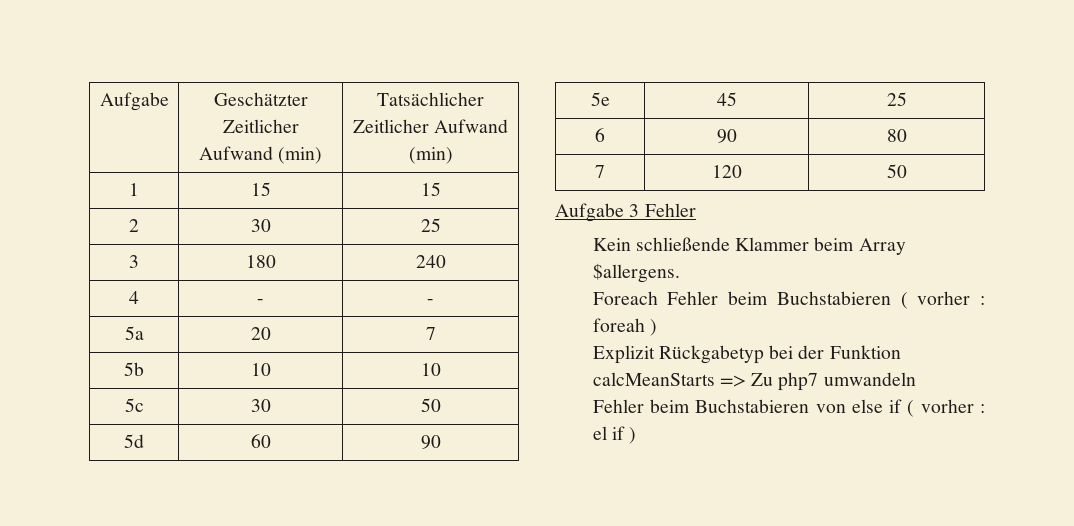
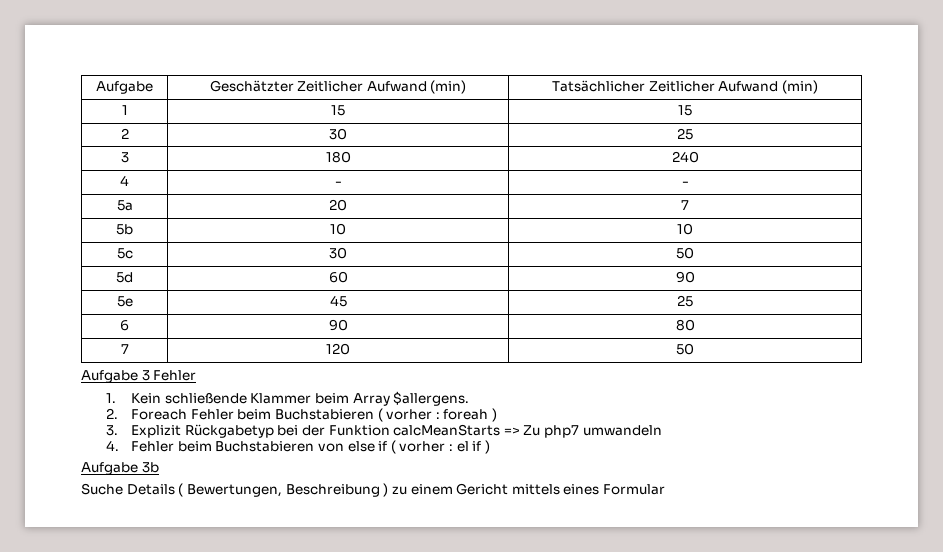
(696, 210) none -> [105,393,116,403] 1.
(680, 273) none -> [105,408,118,419] 2.
(657, 327) none -> [105,425,118,436] 3.
(916, 379) none -> [105,440,119,451] 4.
(637, 435) none -> [81,462,159,475] [81,483,666,497] // Aufgabe 3b // Suche Details ( Bewertungen, Beschreibung ) zu einem Gericht mittels eines Formular

